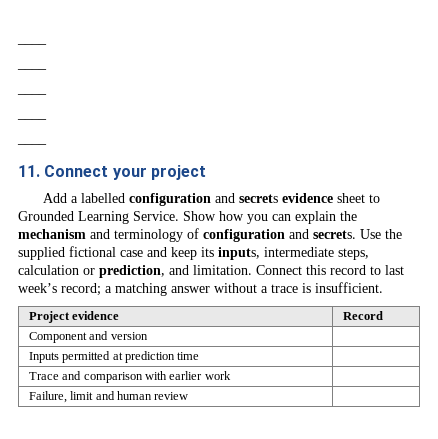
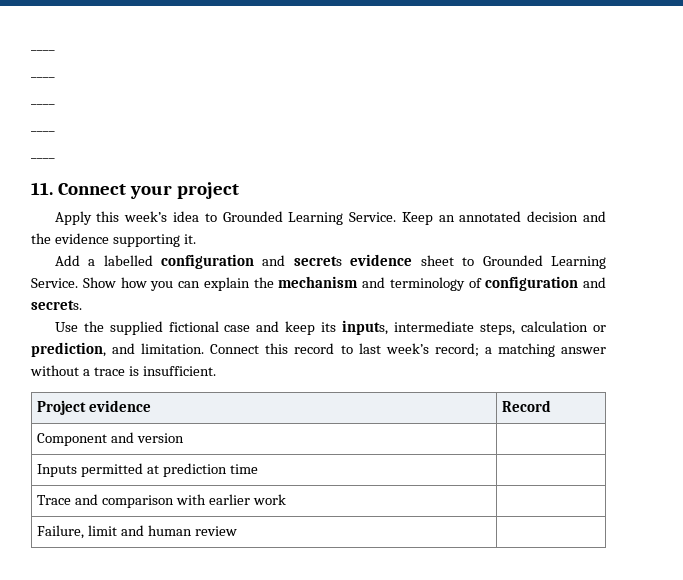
(206, 172) none -> [54,211,606,225] [31,233,196,247] // Apply this week’s idea to Grounded Learning Service. Keep an annotated decision and the evidence supporting it.
(356, 234) none -> (82, 305) //

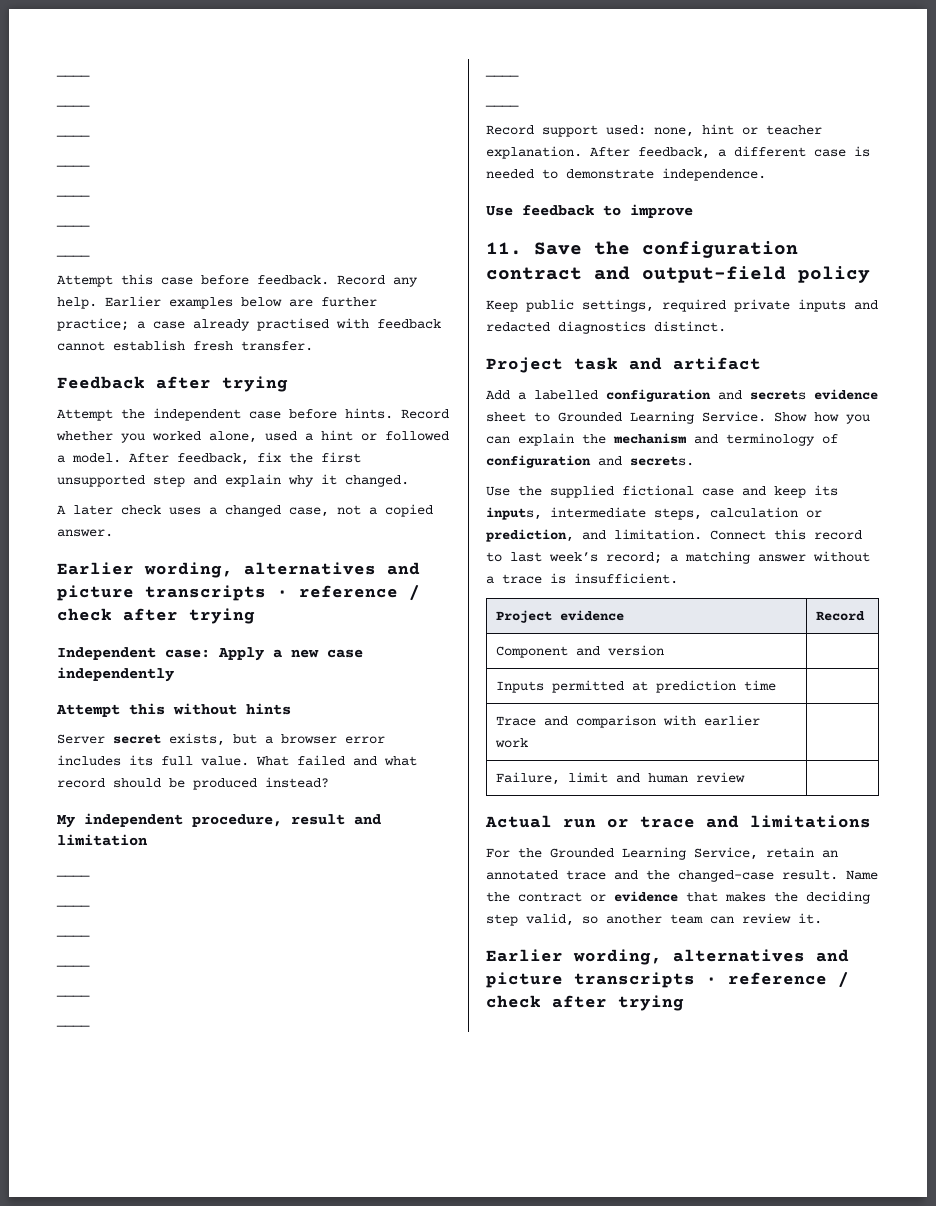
[31,49,55,51] [31,76,55,78] [31,103,55,105] [31,130,55,132] [31,157,55,159] [31,182,239,199] [54,211,606,225] [31,233,196,247] ____ // ____ // ____ // ____ // ____ // 11. Connect your project // Apply this week’s idea to Grounded Learning Service. Keep an annotated decision and the evidence supporting it. -> [56,74,90,77] [56,104,90,107] [56,134,90,137] [56,164,90,167] [56,194,90,197] [56,224,90,227] [56,254,90,257] [57,274,418,287] [57,296,377,309] [57,318,441,331] [57,340,313,351] [57,376,288,392] [57,408,449,421] [56,430,449,443] [57,452,361,465] [57,474,409,487] [57,504,433,517] [57,529,113,537] [57,562,420,578] [57,585,420,601] [57,608,255,624] [57,647,363,661] [57,667,174,682] [56,703,291,717] [57,733,385,746] [57,755,417,766] [57,777,329,790] [57,813,381,828] [57,834,148,846] [56,874,90,877] [56,904,90,907] [56,934,90,937] [56,964,90,967] [56,994,90,997] [56,1024,90,1027] [485,74,519,77] [485,104,519,107] [486,124,822,137] [486,146,870,159] [486,168,766,181] [486,204,693,218] [486,241,798,258] [486,266,870,283] [486,299,878,312] [486,321,726,334] [486,357,761,373] ____ // ____ // ____ // ____ // ____ // ____ // ____ // Attempt this case before feedback. Record any help. Earlier examples below are further practice; a case already practised with feedback cannot establish fresh transfer. // Feedback after trying // Attempt the independent case before hints. Record whether you worked alone, used a hint or followed a model. After feedback, fix the first unsupported step and explain why it changed. // A later check uses a changed case, not a copied answer. // Earlier wording, alternatives and picture transcripts · reference / check after trying // Independent case: Apply a new case independently // Attempt this without hints // Server secret exists, but a browser error includes its full value. What failed and what record should be produced instead? // My independent procedure, result and limitation // ____ // ____ // ____ // ____ // ____ // ____ // ____ // ____ // Record support used: none, hint or teacher explanation. After feedback, a different case is needed to demonstrate independence. // Use feedback to improve // 11. Save the configuration contract and output-field policy // Keep public settings, required private inputs and redacted diagnostics distinct. // Project task and artifact
(237, 531) none -> [485,815,871,828] [486,847,838,860] [486,870,878,882] [486,891,870,904] [486,913,822,926] [486,949,849,965] [486,972,849,988] [486,995,684,1011] // Actual run or trace and limitations // For the Grounded Learning Service, retain an annotated trace and the changed-case result. Name the contract or evidence that makes the deciding step valid, so another team can review it. // Earlier wording, alternatives and picture transcripts · reference / check after trying

